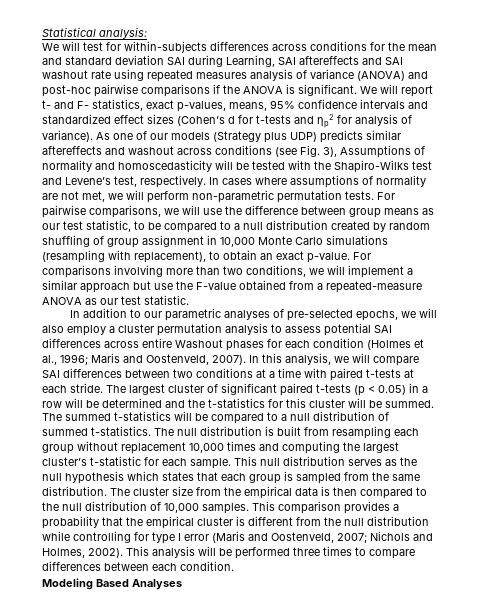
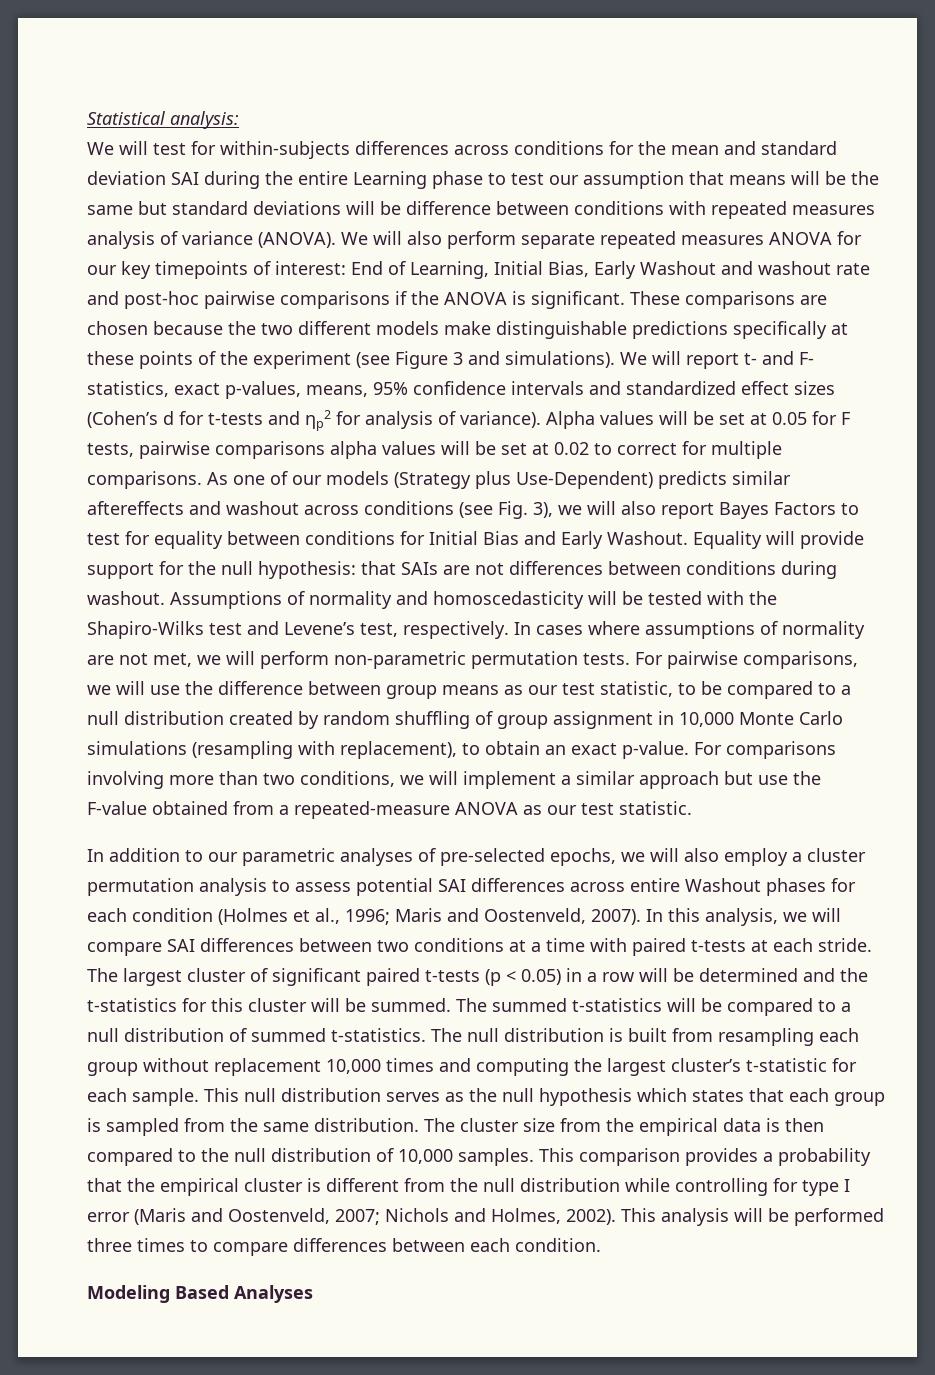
[226,55,403,67] [42,69,144,81] Learning, SAI aftereffects and SAI washout rate using -> [265,171,879,189] [87,201,706,215] the entire Learning phase to test our assumption that means will be the same but standard deviations will be difference between conditions with
[357,71,405,81] (ANOVA) -> [258,231,862,249] [87,261,870,279] (ANOVA). We will also perform separate repeated measures ANOVA for our key timepoints of interest: End of Learning, Initial Bias, Early Washout and washout rate
(357, 90) none -> [630,291,827,309] [87,321,848,339] [87,351,615,369] These comparisons are chosen because the two different models make distinguishable predictions specifically at these points of the experiment (see Figure 3 and simulations).
(93, 136) none -> [546,411,850,429] [87,441,782,459] [87,471,202,489] Alpha values will be set at 0.05 for F tests, pairwise comparisons alpha values will be set at 0.02 to correct for multiple comparisons.
[290,132,317,142] UDP) -> [516,471,653,489] Use-Dependent)
(337, 152) none -> [558,501,859,519] [87,531,864,549] [87,561,837,579] [87,591,165,605] we will also report Bayes Factors to test for equality between conditions for Initial Bias and Early Washout. Equality will provide support for the null hypothesis: that SAIs are not differences between conditions during washout.

